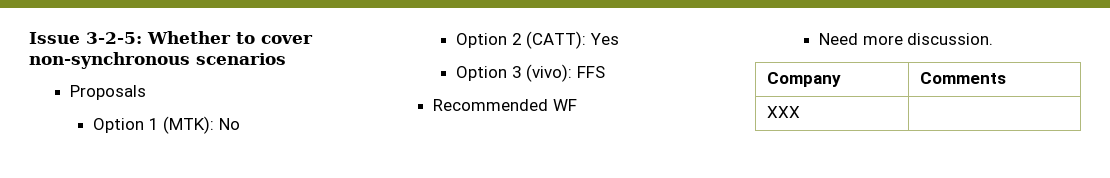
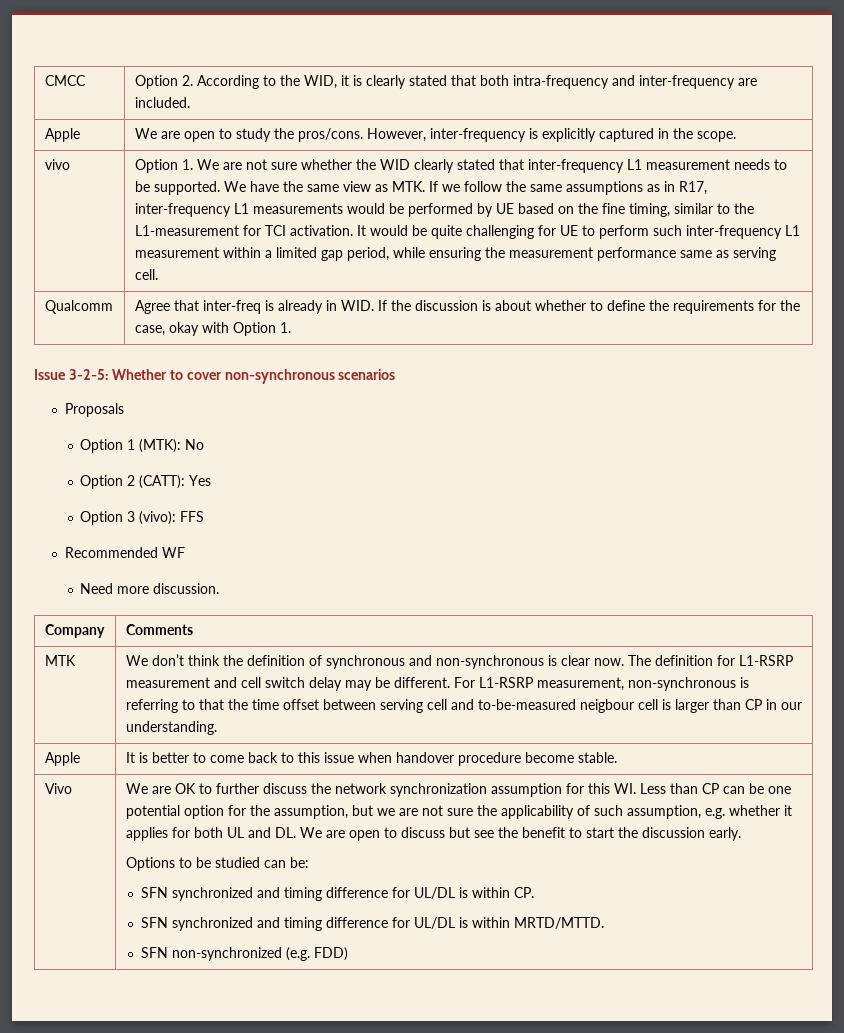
(29, 38) none -> [44,75,86,86] [134,75,757,89] [134,97,190,108] [44,128,80,142] [134,128,736,142] [44,159,70,170] [134,159,787,173] [134,181,707,195] [134,203,754,217] [134,225,800,239] [134,247,776,261] [134,269,158,280] [44,300,113,314] [134,300,800,314] [134,322,291,336] CMCC | Option 2. According to the WID, it is clearly stated that both intra-frequency and inter-frequency are included. // Apple | We are open to study the pros/cons. However, inter-frequency is explicitly captured in the scope. // vivo | Option 1. We are not sure whether the WID clearly stated that inter-frequency L1 measurement needs to be supported. We have the same view as MTK. If we follow the same assumptions as in R17, inter-frequency L1 measurements would be performed by UE based on the fine timing, similar to the L1-measurement for TCI activation. It would be quite challenging for UE to perform such inter-frequency L1 measurement within a limited gap period, while ensuring the measurement performance same as serving cell. // Qualcomm | Agree that inter-freq is already in WID. If the discussion is about whether to define the requirements for the case, okay with Option 1. //
[766,106,800,118] XXX | -> [44,655,76,666] [125,654,793,669] [125,677,749,691] [125,699,802,713] [125,721,217,735] [44,752,80,766] [125,752,617,766] [44,783,72,794] [125,783,791,797] [125,805,792,819] [125,827,741,841] [125,857,309,871] [141,887,535,901] [141,917,605,931] [141,947,349,961] MTK | We don’t think the definition of synchronous and non-synchronous is clear now. The definition for L1-RSRP measurement and cell switch delay may be different. For L1-RSRP measurement, non-synchronous is referring to that the time offset between serving cell and to-be-measured neigbour cell is larger than CP in our understanding. // Apple | It is better to come back to this issue when handover procedure become stable. // Vivo | We are OK to further discuss the network synchronization assumption for this WI. Less than CP can be one potential option for the assumption, but we are not sure the applicability of such assumption, e.g. whether it applies for both UL and DL. We are open to discuss but see the benefit to start the discussion early. // Options to be studied can be: // SFN synchronized and timing difference for UL/DL is within CP. // SFN synchronized and timing difference for UL/DL is within MRTD/MTTD. // SFN non-synchronized (e.g. FDD)

